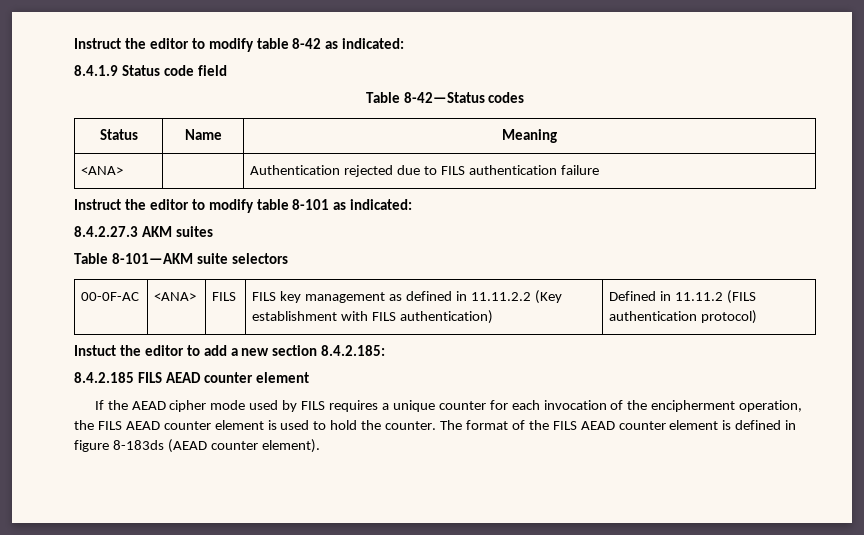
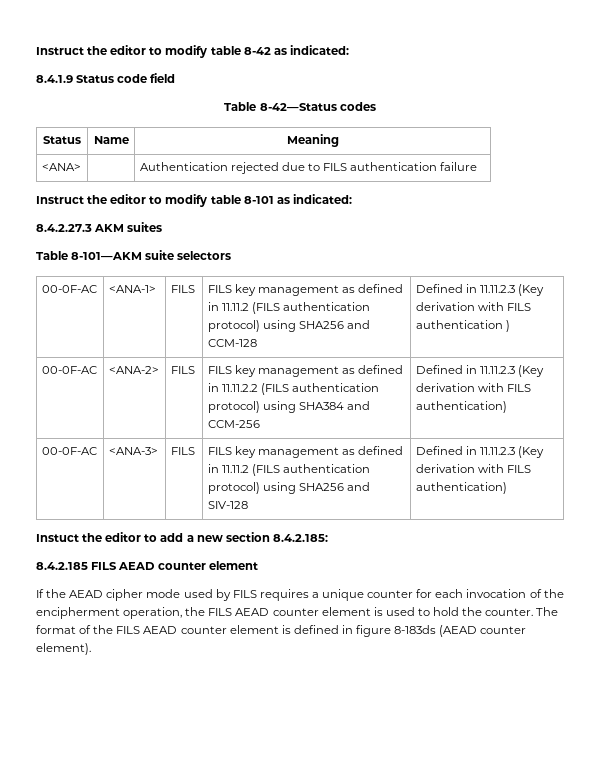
[154,292,197,301] <ANA> -> [108,285,156,293] [170,285,195,293] [207,284,404,296] [207,302,371,314] [207,320,371,332] [207,339,257,347] [415,284,545,296] [415,302,531,311] [415,320,510,332] [41,366,97,374] [108,366,159,374] <ANA-1> | FILS | FILS key management as defined in 11.11.2 (FILS authentication protocol) using SHA256 and CCM-128 | Defined in 11.11.2.3 (Key derivation with FILS authentication ) // 00-0F-AC | <ANA-2>
[534,290,562,304] [252,310,494,324] [609,290,757,304] [609,310,758,324] (Key establishment with FILS authentication) | Defined in 11.11.2 (FILS authentication protocol) -> [260,383,380,395] [207,401,371,413] [207,420,260,428] [415,365,545,377] [415,383,531,392] [415,401,507,413] [41,447,97,455] [108,447,158,455] [170,447,195,455] [207,446,404,458] [207,464,371,476] [207,482,371,494] [207,501,248,509] [415,446,545,458] [415,464,531,473] [415,482,507,494] (FILS authentication protocol) using SHA384 and CCM-256 | Defined in 11.11.2.3 (Key derivation with FILS authentication) // 00-0F-AC | <ANA-3> | FILS | FILS key management as defined in 11.11.2 (FILS authentication protocol) using SHA256 and SIV-128 | Defined in 11.11.2.3 (Key derivation with FILS authentication)

